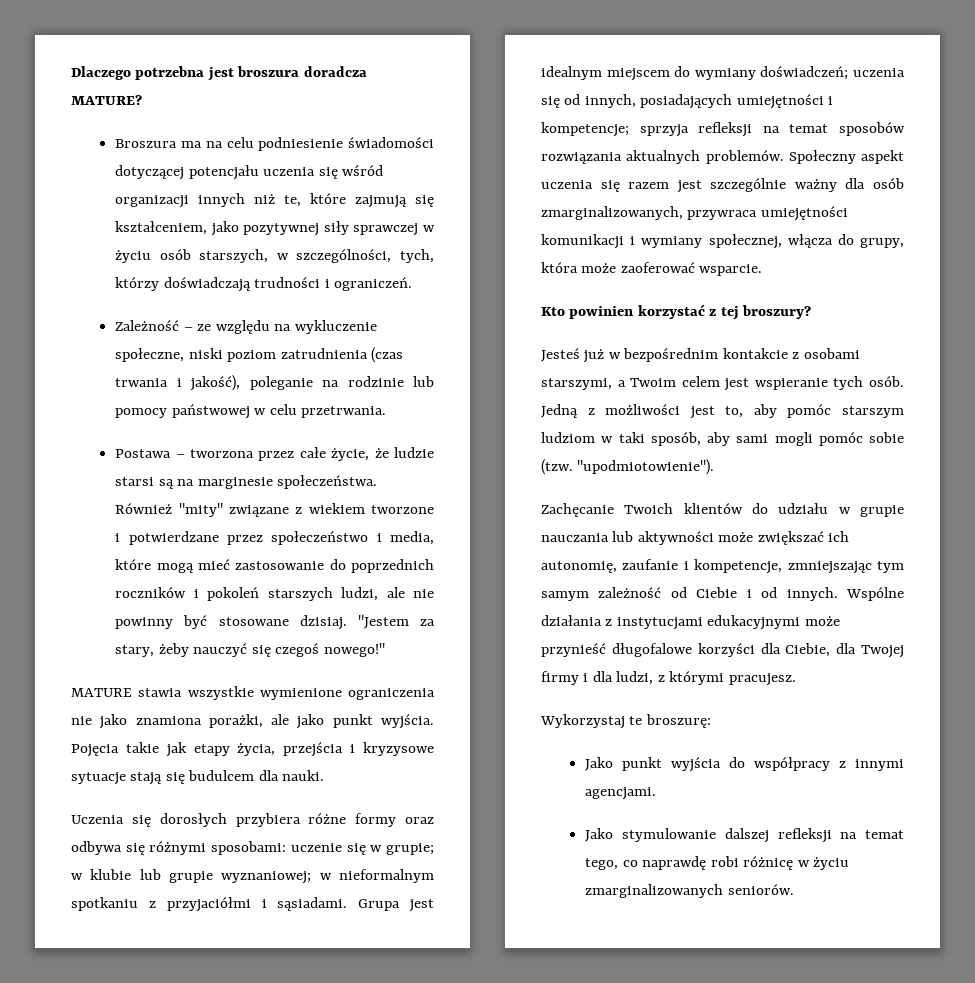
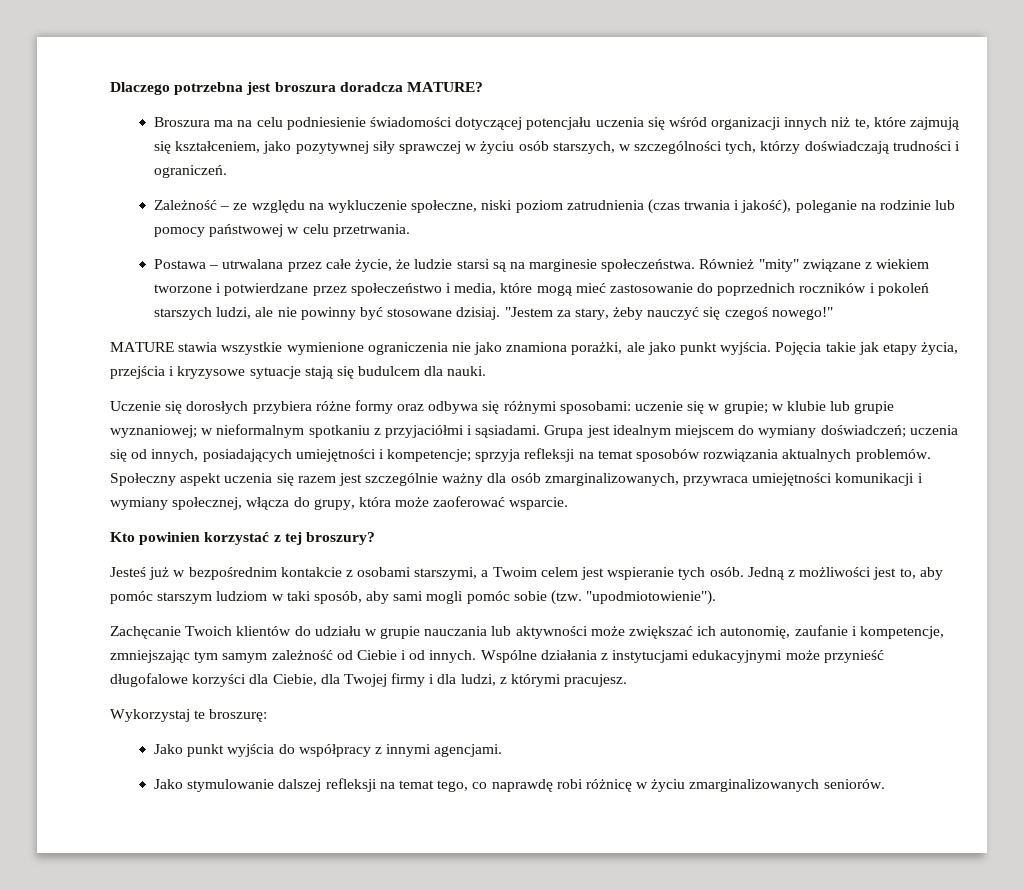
[296,249,392,263] szczególności, -> [634,141,723,154] szczególności
[190,449,255,458] tworzona -> [222,259,284,269] utrwalana
[71,815,124,824] Uczenia -> [110,401,161,411] Uczenie

